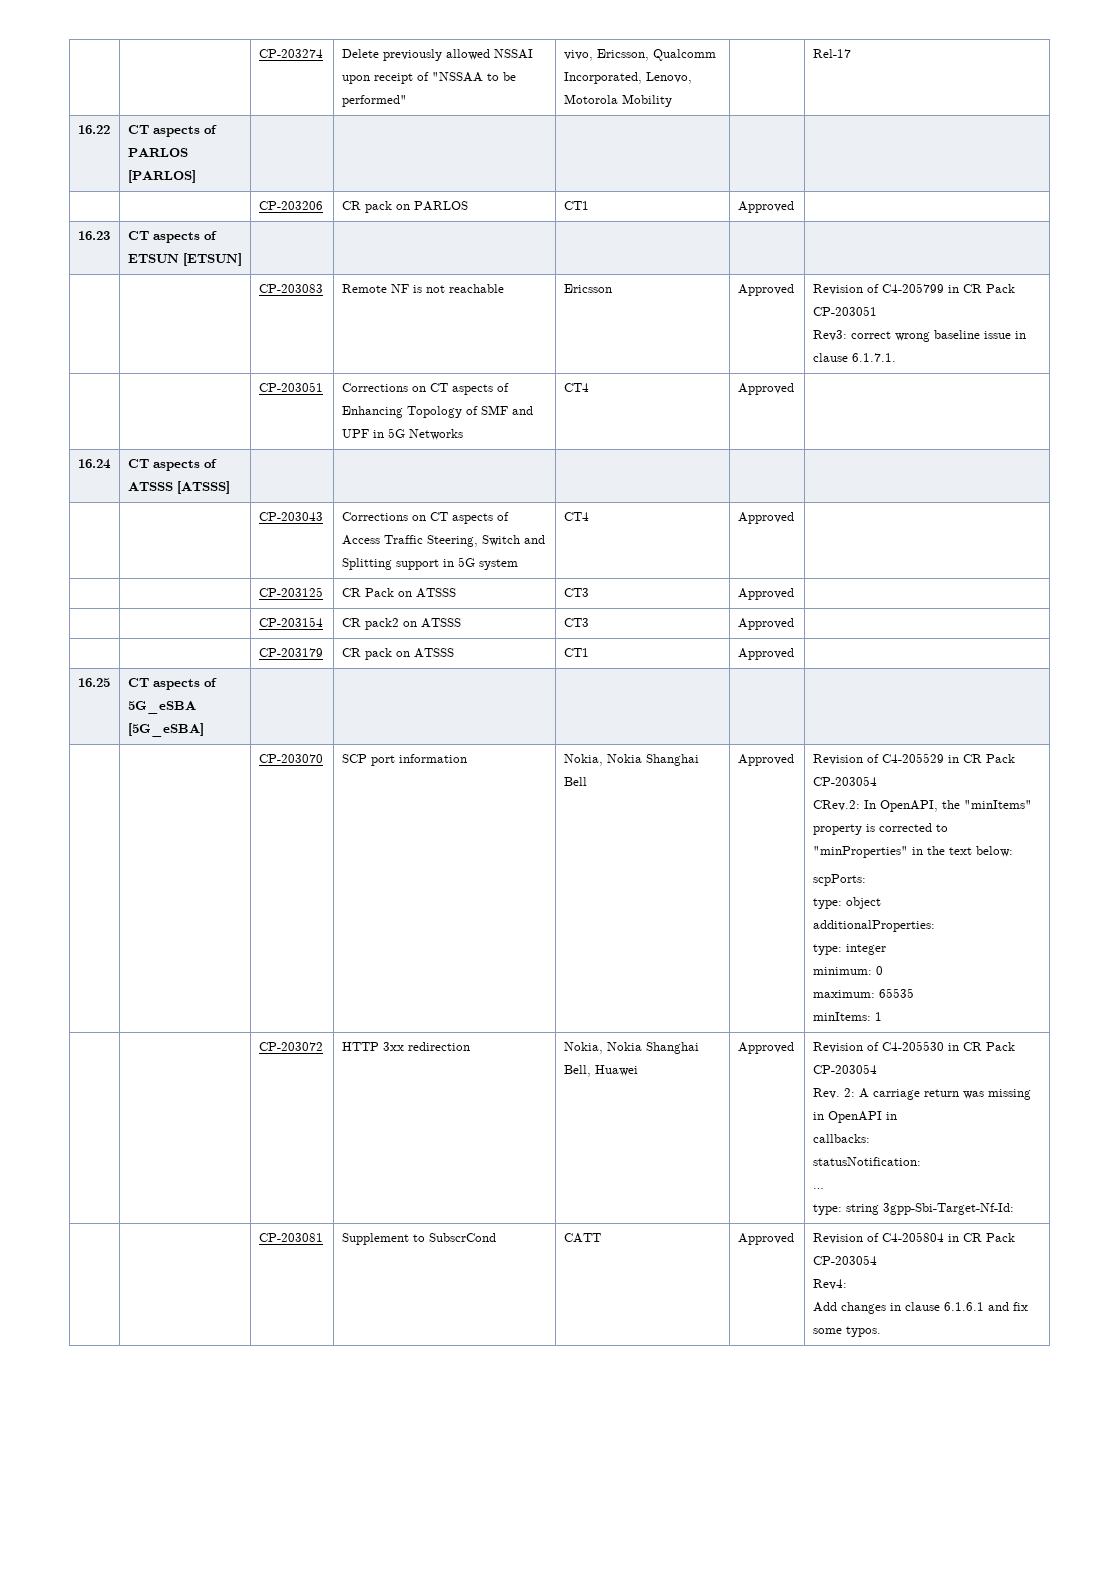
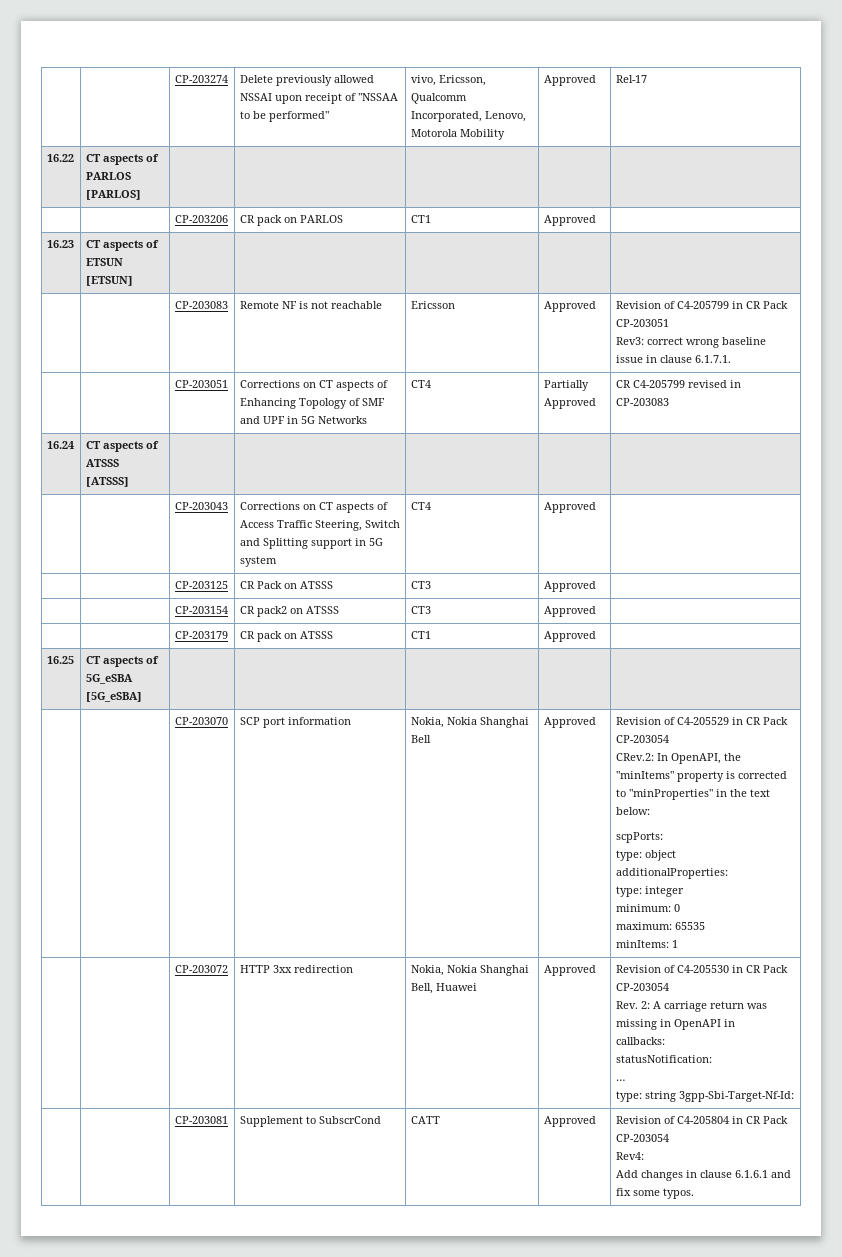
(672, 100) none -> [543,75,596,86] Approved
[737,383,794,395] Approved | -> [543,380,589,391] [543,398,596,409] [615,380,741,388] [615,398,669,406] Partially Approved | CR C4-205799 revised in CP-203083

